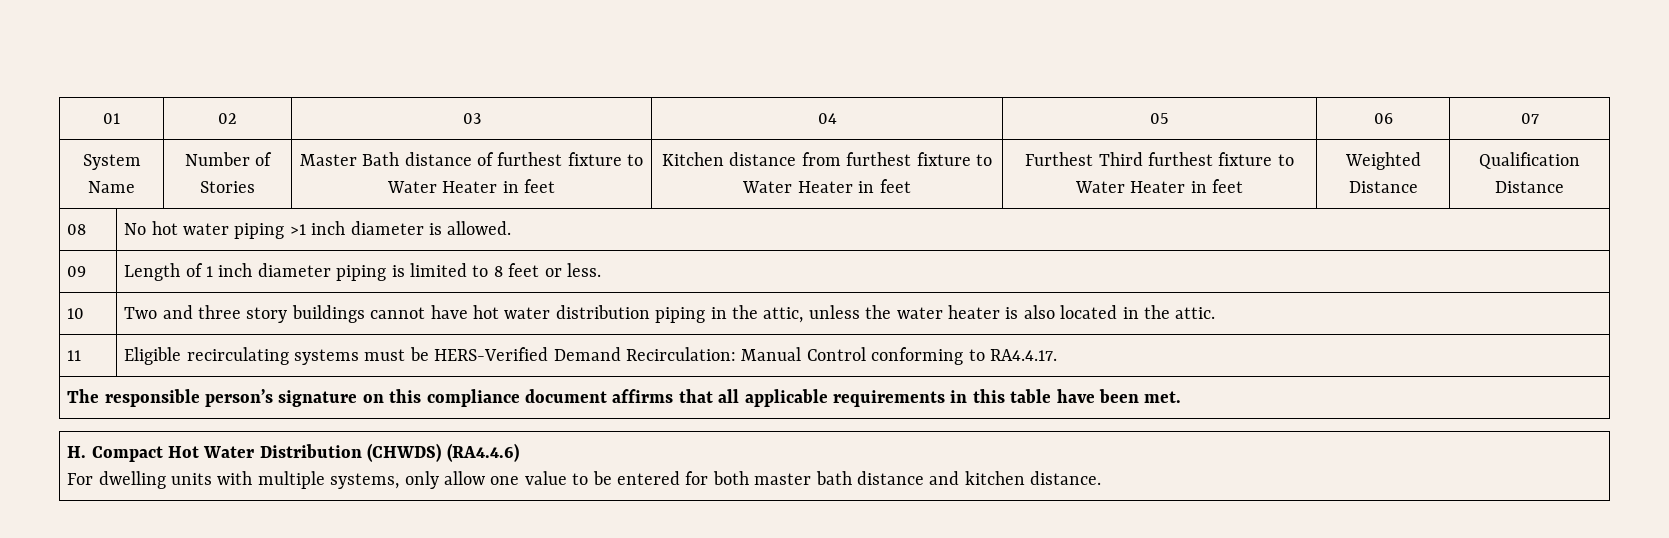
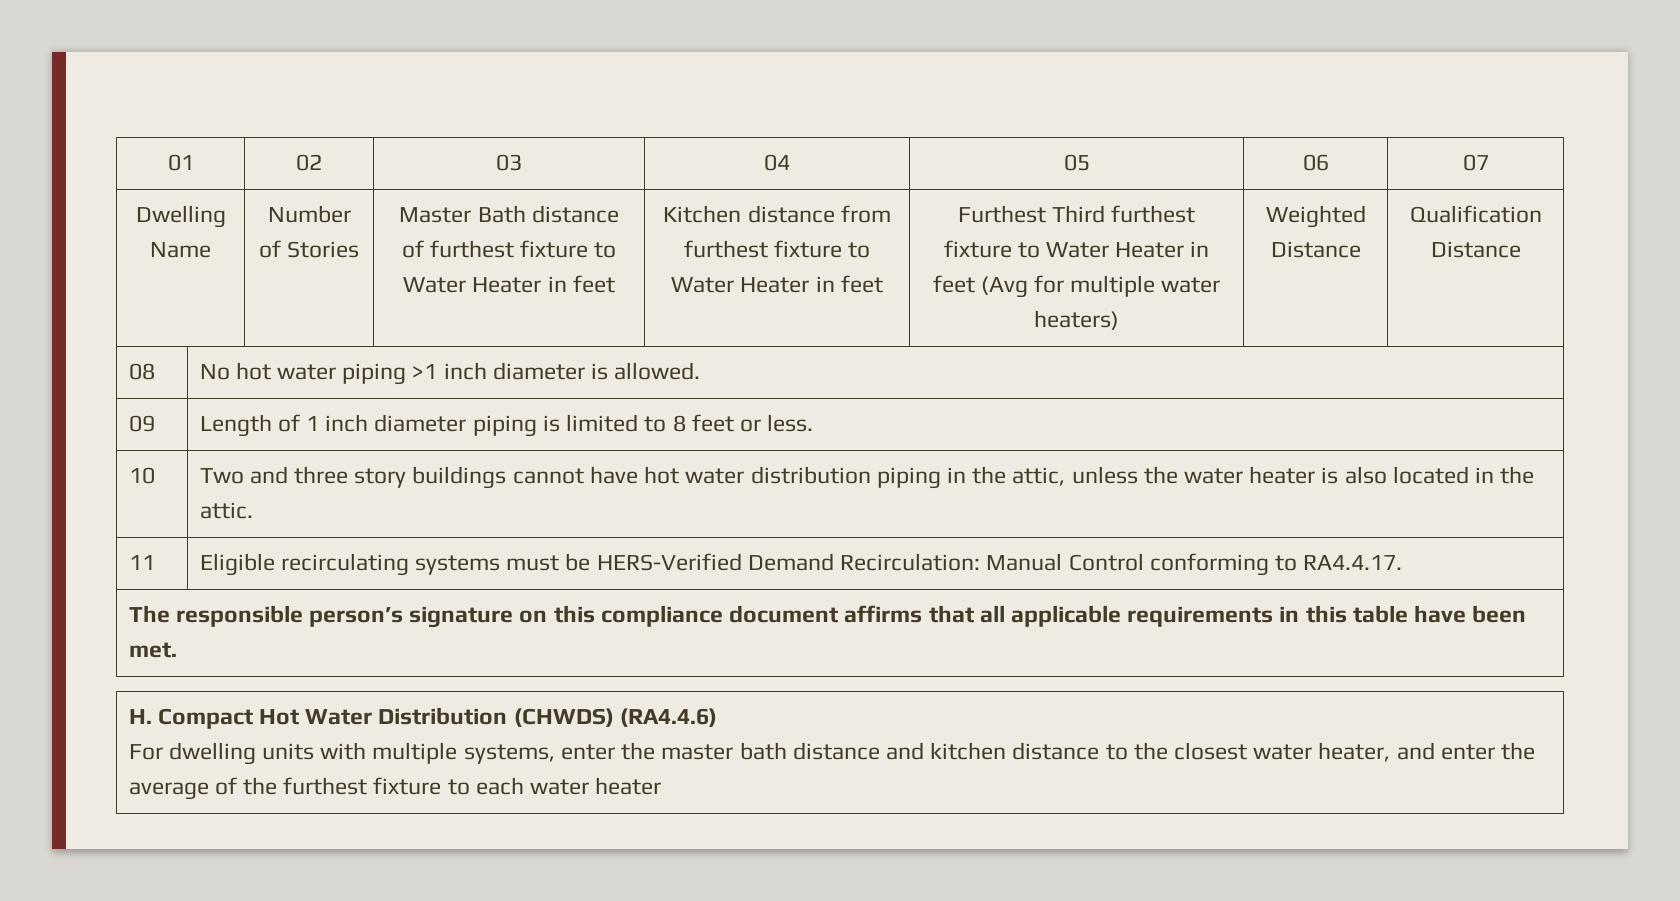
[82,154,141,170] System -> [135,205,226,228] Dwelling
(1244, 186) none -> [980,275,1221,298] [1034,310,1119,330] (Avg for multiple water heaters)
[404,471,749,489] only allow one value to be entered for both -> [560,742,656,760] enter the
[1030,471,1102,485] distance. -> [1012,742,1536,762] [128,777,662,800] distance to the closest water heater, and enter the average of the furthest fixture to each water heater

